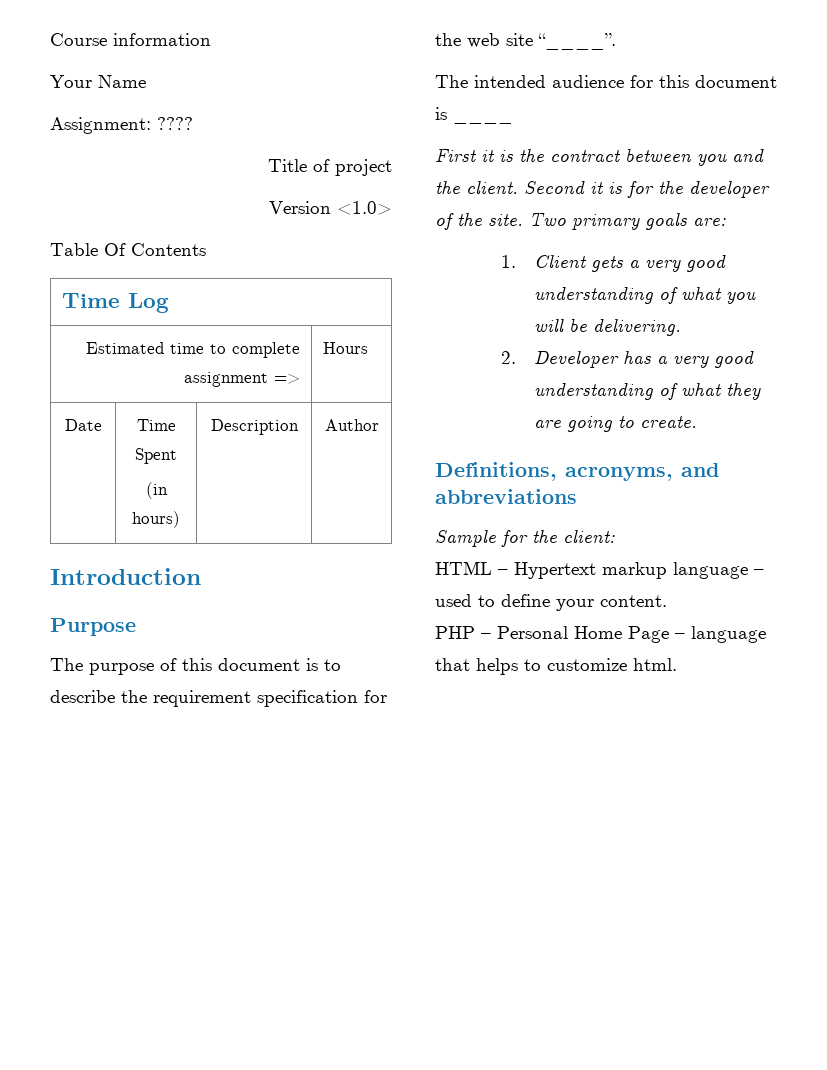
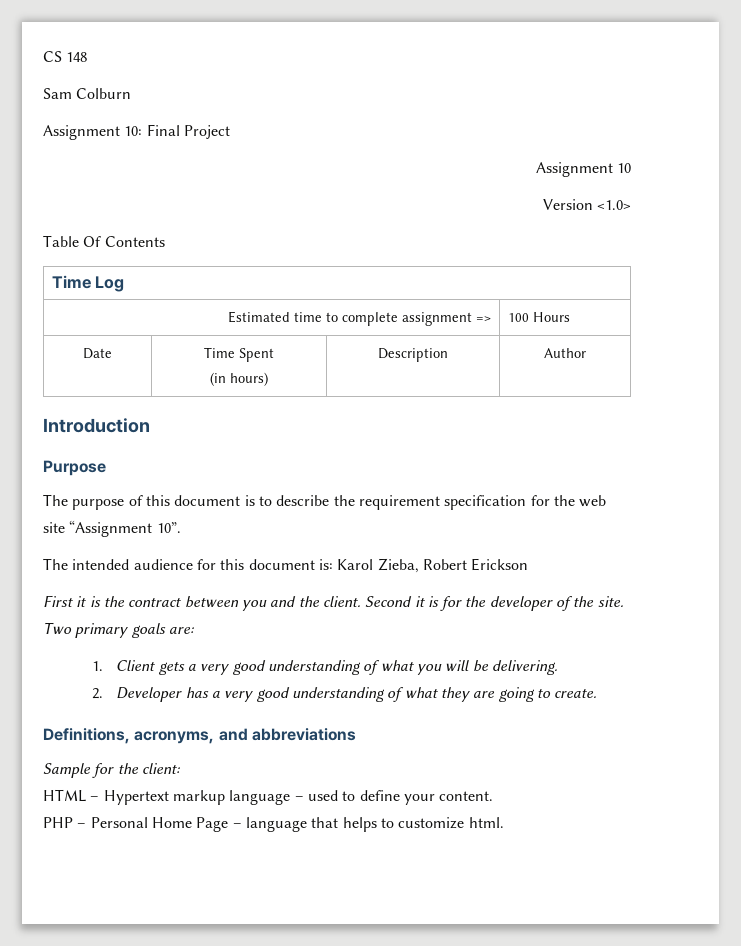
[50,33,211,46] [50,75,146,88] [50,117,193,134] [268,159,392,176] Course information // Your Name // Assignment: ???? // Title of project -> [43,51,88,62] [43,88,132,99] [43,124,230,140] [535,162,632,177] CS 148 // Sam Colburn // Assignment 10: Final Project // Assignment 10
(300, 379) none -> [507,313,529,322] 100
[538,33,616,50] “____”. -> [69,520,181,537] “Assignment 10”.
[435,107,447,120] [453,120,513,124] is ____ -> [318,558,529,573] is: Karol Zieba, Robert Erickson

